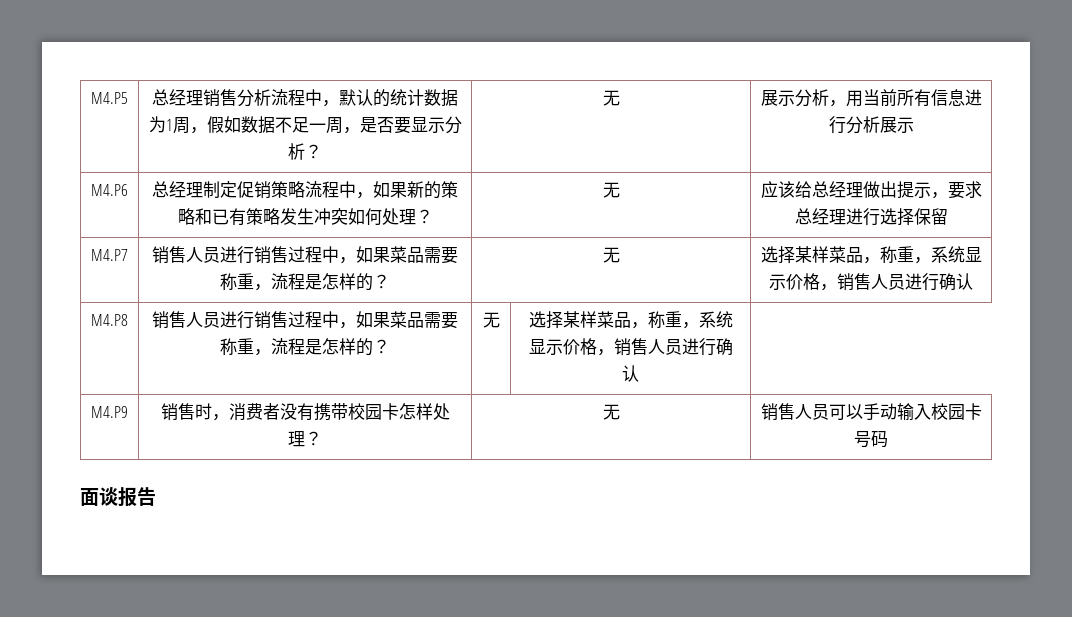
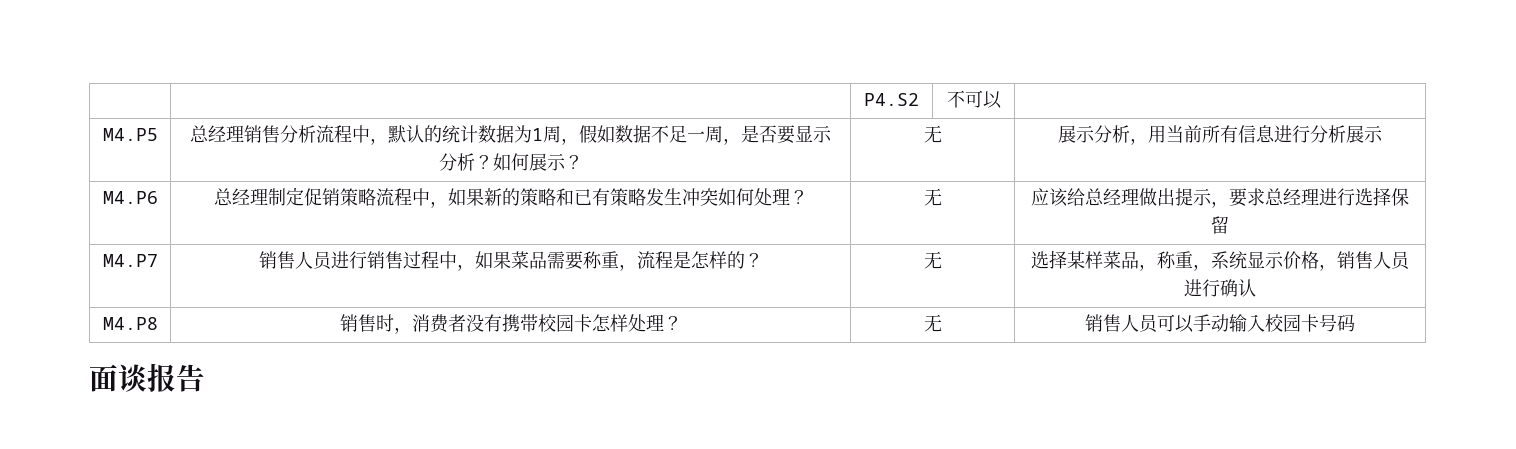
(91, 98) none -> [864,93,919,106] [946,90,1002,109] | | P4.S2 | 不可以 | //
(322, 151) none -> [492,153,583,171] 如何展示？
[152,311,458,329] [220,338,390,356] [482,312,500,328] [528,311,733,329] [528,338,733,356] [622,365,639,382] [91,406,128,418] | 销售人员进行销售过程中，如果菜品需要称重，流程是怎样的？ | 无 | 选择某样菜品，称重，系统显示价格，销售人员进行确认 // M4.P9 -> (158, 323) none

